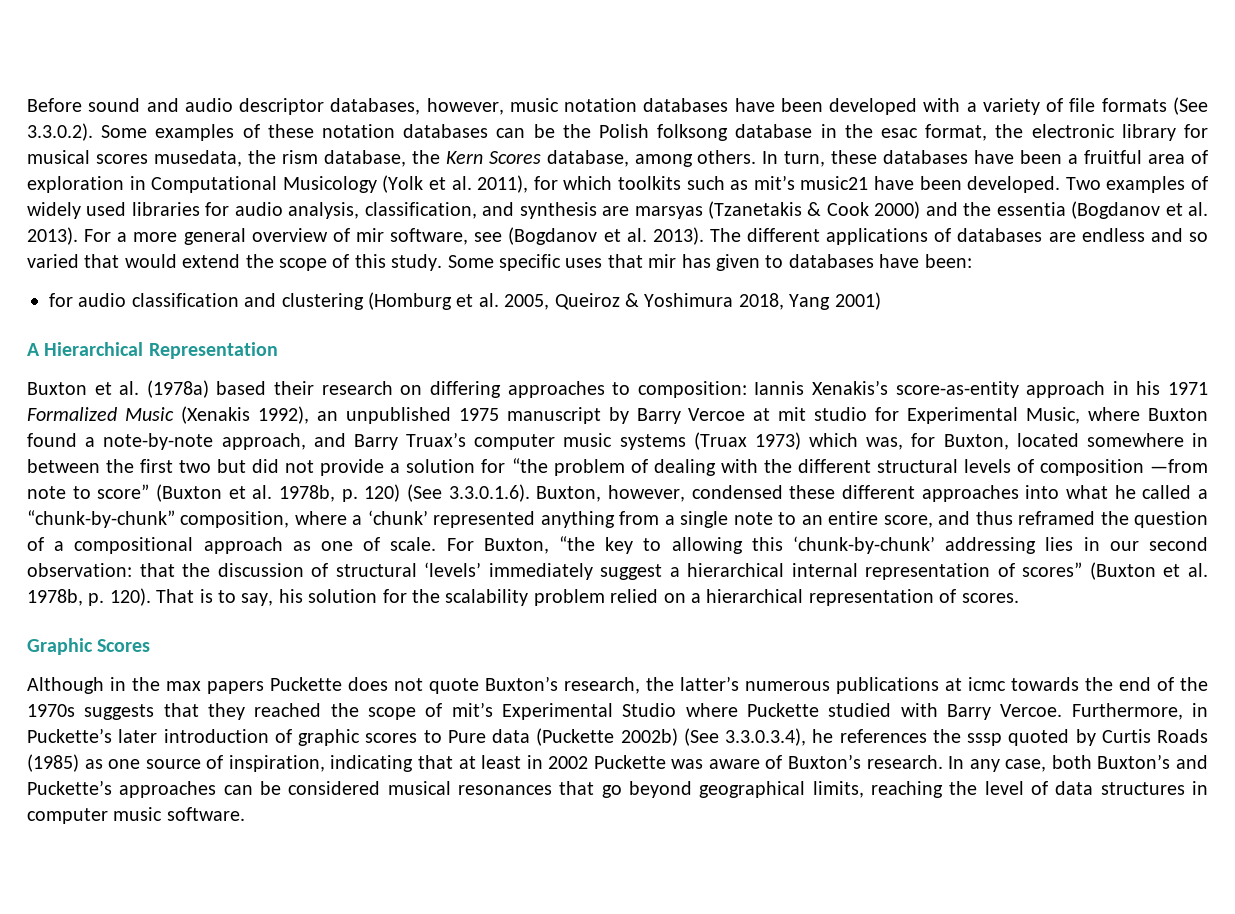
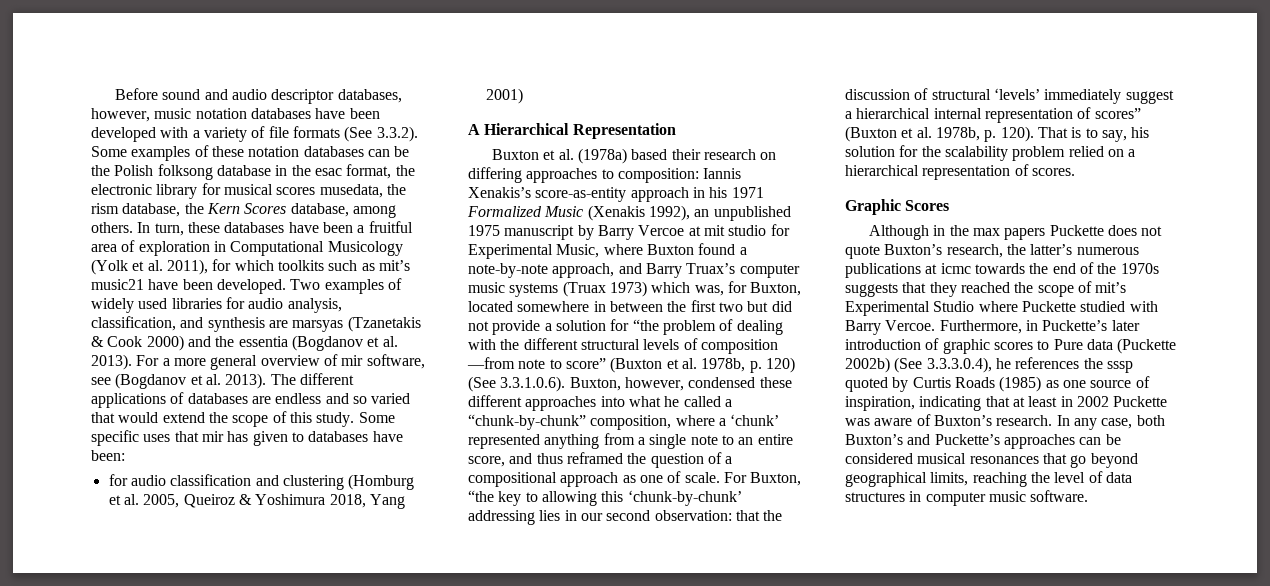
[27,123,93,141] 3.3.0.2). -> [376,126,418,142] 3.3.2).
[448,484,530,502] 3.3.0.1.6). -> [500,376,566,392] 3.3.1.0.6).
[725,728,806,746] 3.3.0.3.4), -> [926,357,992,373] 3.3.3.0.4),

